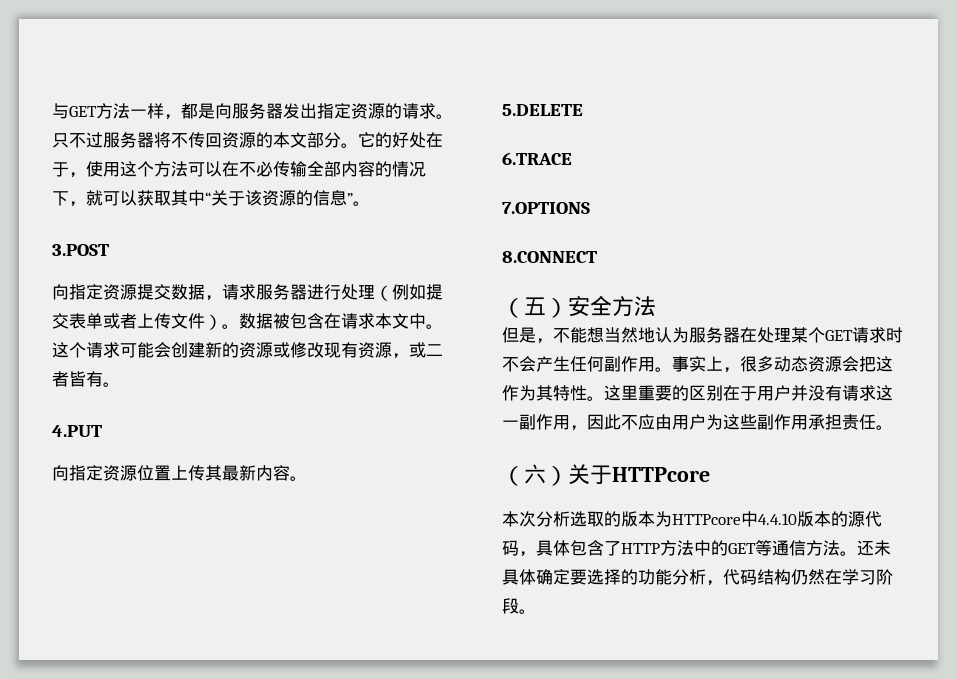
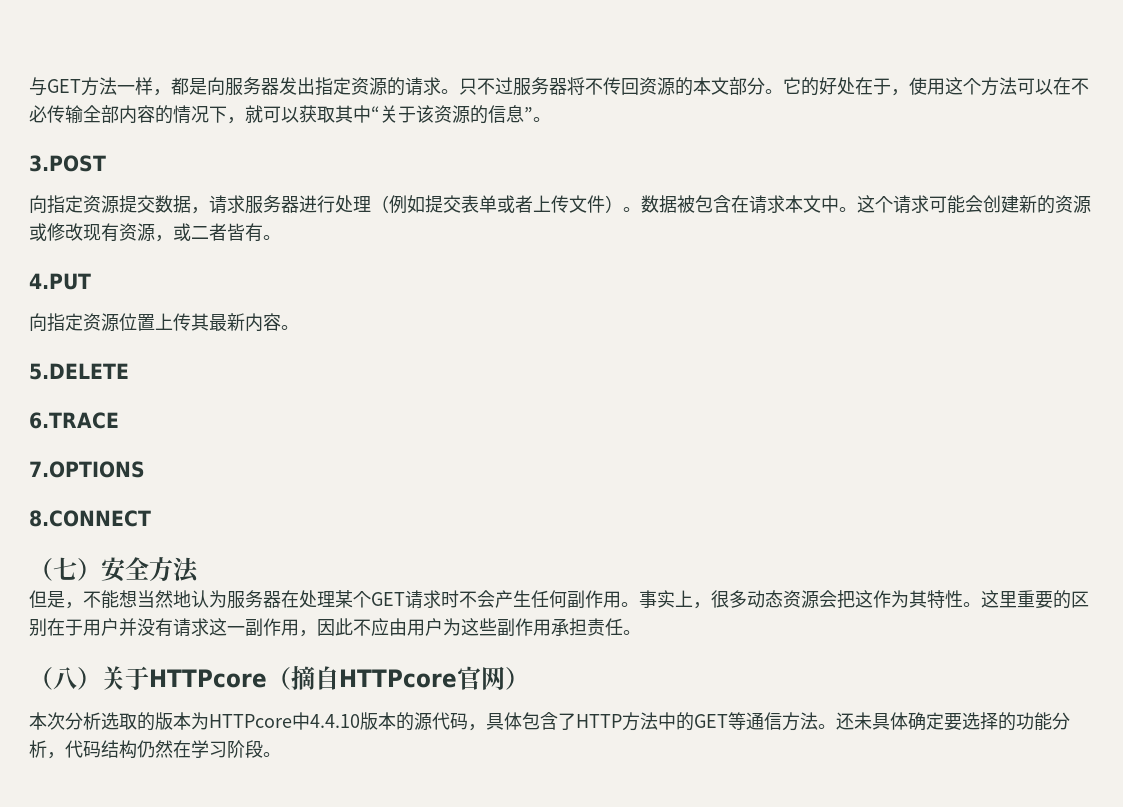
[524,297,546,316] 五 -> [53,557,77,580] 七
[524,464,546,484] 六 -> [53,667,77,690] 八
(710, 474) none -> [267,666,530,690] （摘自HTTPcore官网）

